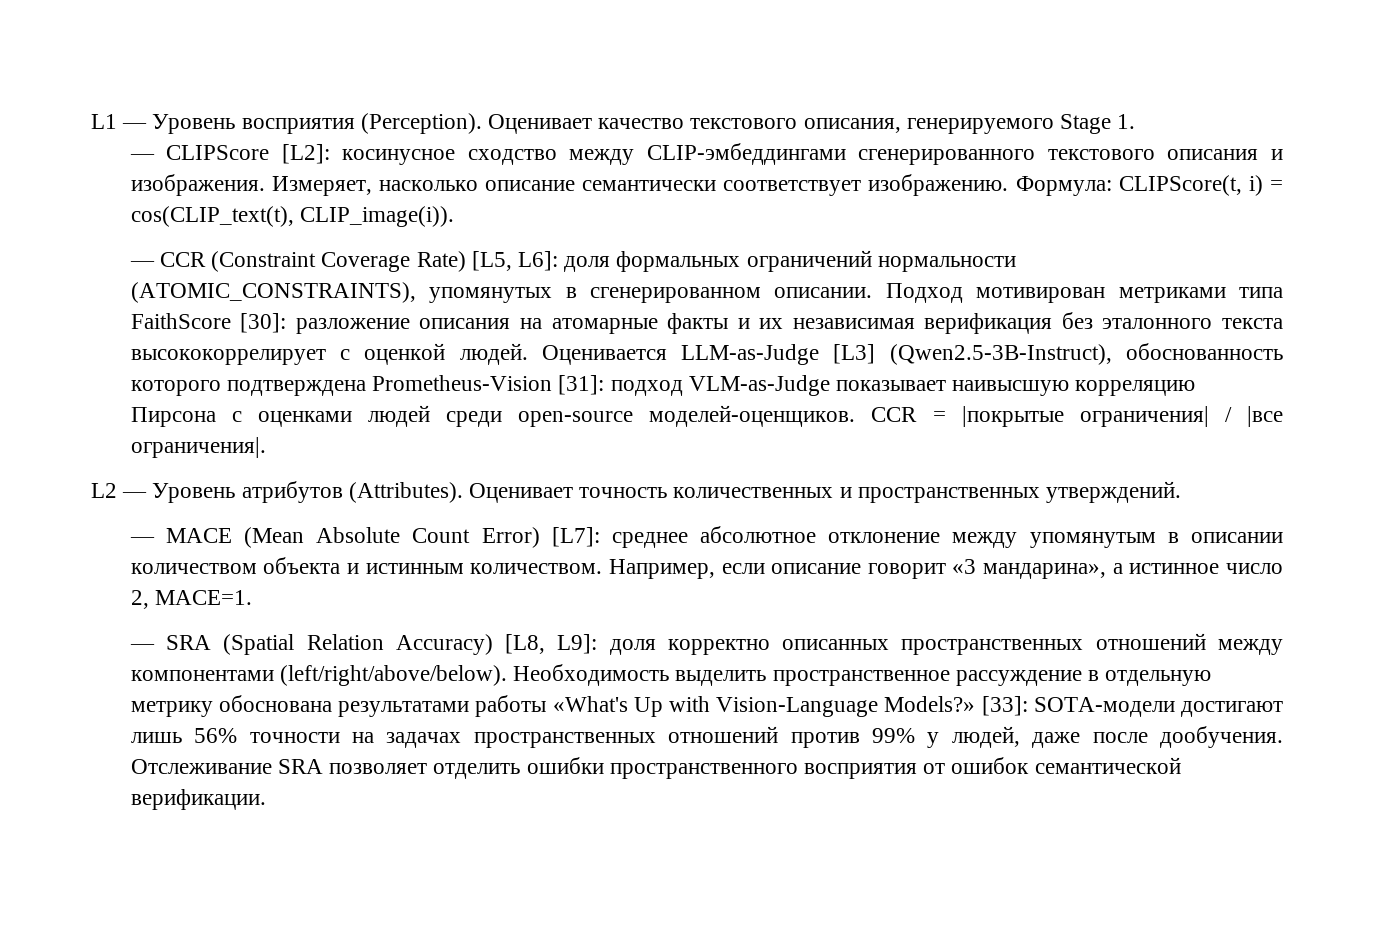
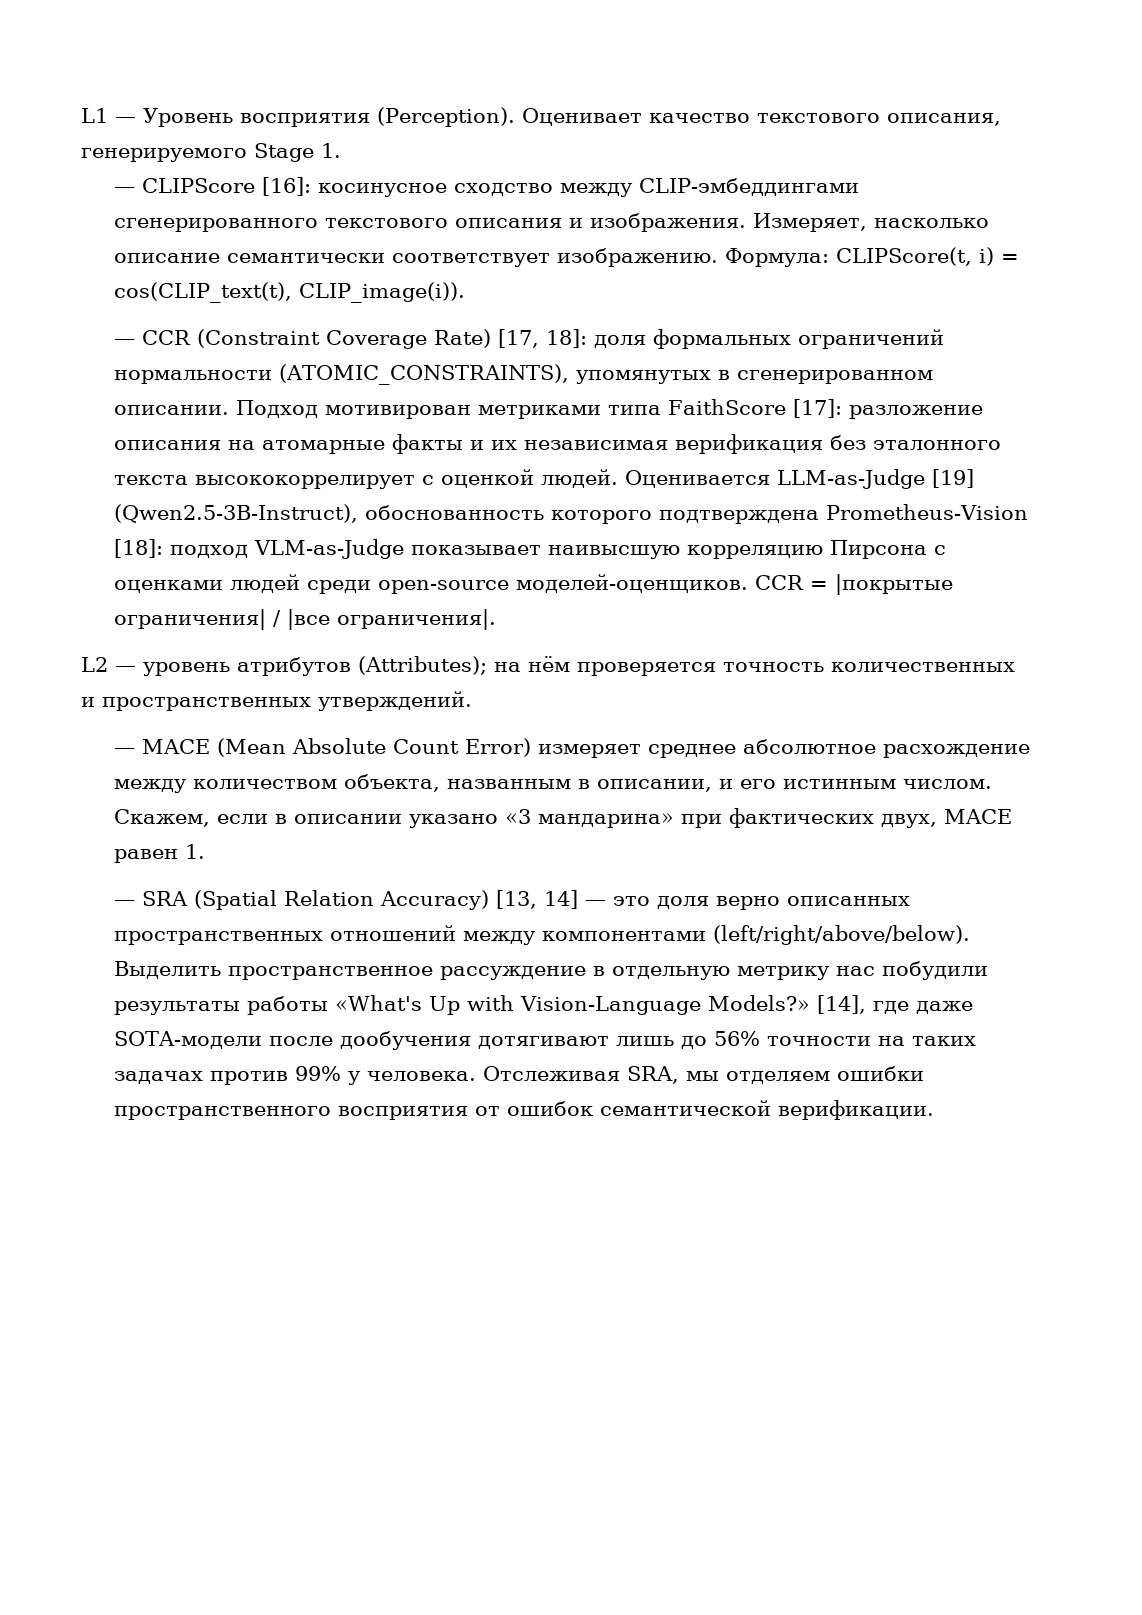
[281,144,330,164] [L2]: -> [261,177,311,196] [16]:
[471,251,558,271] [L5, L6]: -> [497,329,587,348] [17, 18]:
[240,313,287,333] [30]: -> [792,399,842,418] [17]:
[833,344,876,364] [L3] -> [931,469,974,488] [19]
[558,375,605,395] [31]: -> [113,539,163,558] [18]:
[152,481,574,503] Уровень атрибутов (Attributes). Оценивает -> [143,656,716,676] уровень атрибутов (Attributes); на нём проверяется
[551,527,600,547] [L7]: -> [537,744,641,758] измеряет
[828,532,1283,548] [130,557,1283,579] [130,590,252,609] отклонение между упомянутым в описании количеством объекта и истинным количеством. Например, если описание говорит «3 мандарина», а истинное число 2, MACE=1. -> [882,744,1030,758] [113,774,992,793] [113,808,1012,828] [113,844,205,863] расхождение между количеством объекта, названным в описании, и его истинным числом. Скажем, если в описании указано «3 мандарина» при фактических двух, MACE равен 1.
[505,634,770,655] [L8, L9]: доля корректно -> [495,890,780,910] [13, 14] — это доля верно
[513,664,767,686] Необходимость выделить -> [113,961,221,979] Выделить
[218,695,470,717] обоснована результатами -> [835,961,988,980] [113,1001,240,1015] нас побудили результаты
[981,696,1283,717] [130,726,1284,748] [130,759,521,779] [33]: SOTA-модели достигают лишь 56% точности на задачах пространственных отношений против 99% у людей, даже после дообучения. Отслеживание SRA позволяет отделить -> [816,995,973,1014] [113,1031,976,1050] [113,1066,830,1085] [14], где даже SOTA-модели после дообучения дотягивают лишь до 56% точности на таких задачах против 99% у человека. Отслеживая SRA, мы отделяем

